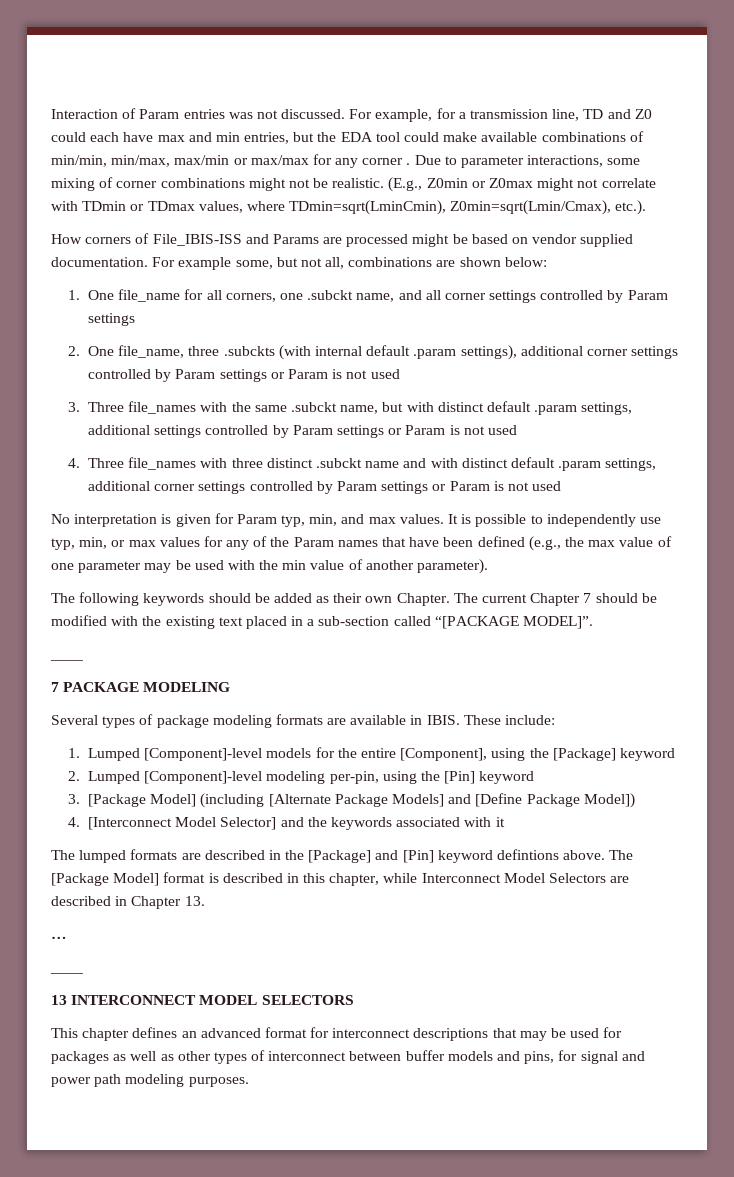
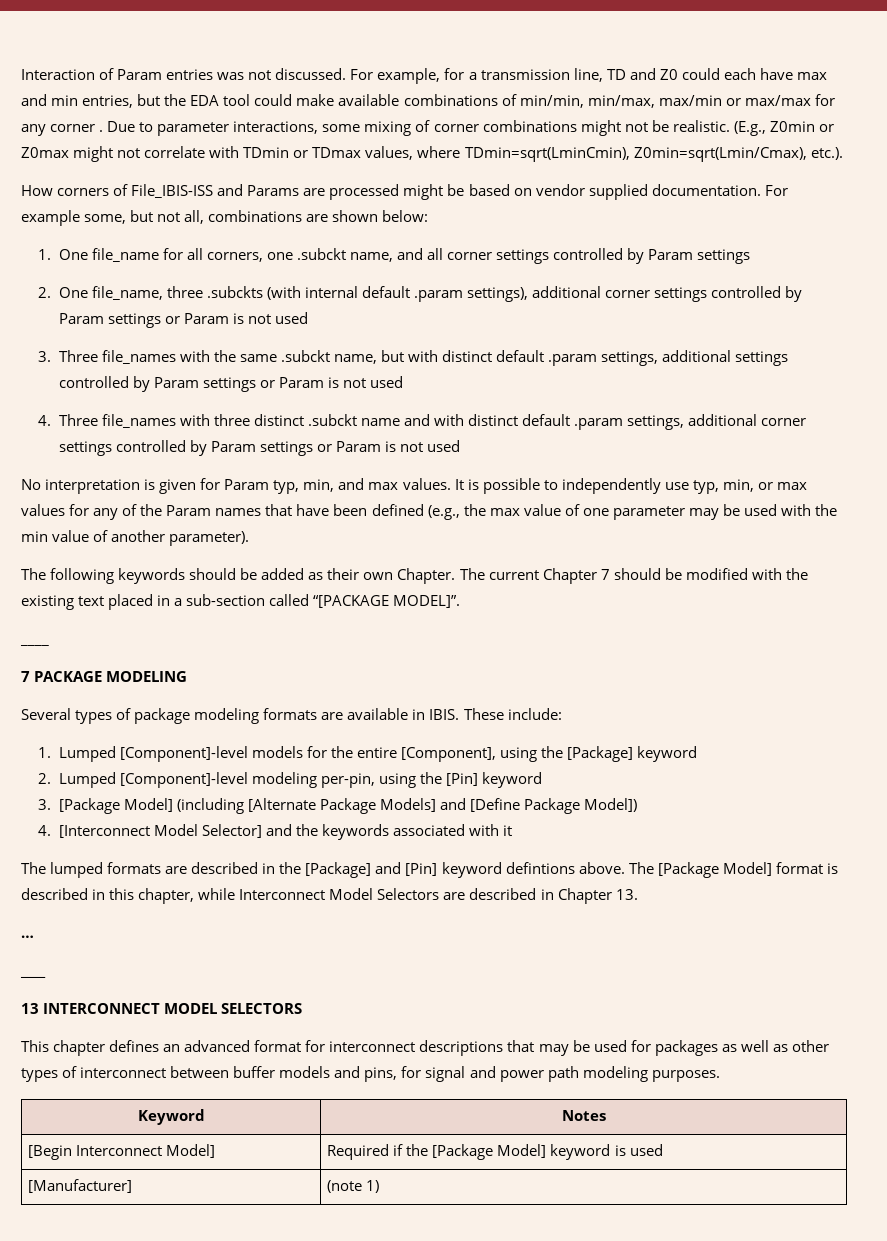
(249, 1082) none -> [137,1109,205,1125] [561,1110,606,1121] [28,1144,216,1160] [327,1144,663,1160] [28,1179,133,1193] [327,1180,380,1193] // Keyword | Notes // [Begin Interconnect Model] | Required if the [Package Model] keyword is used // [Manufacturer] | (note 1)

